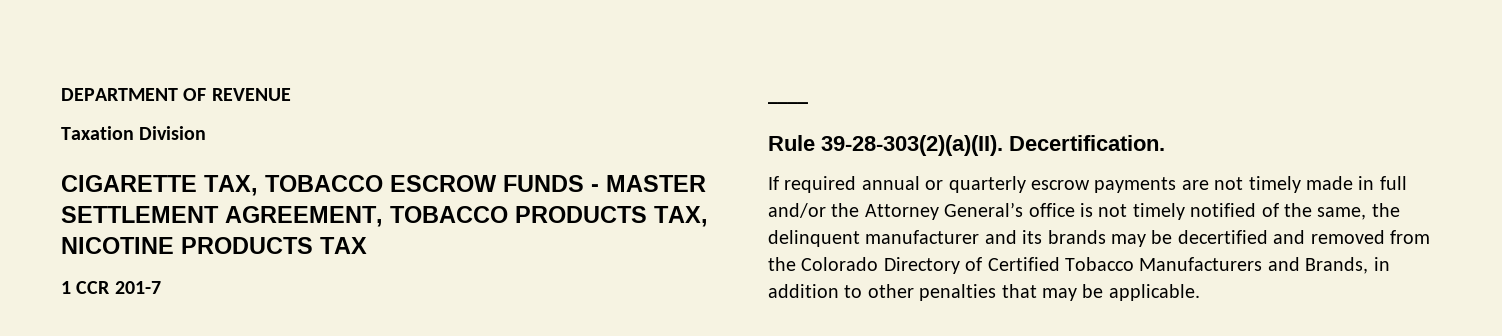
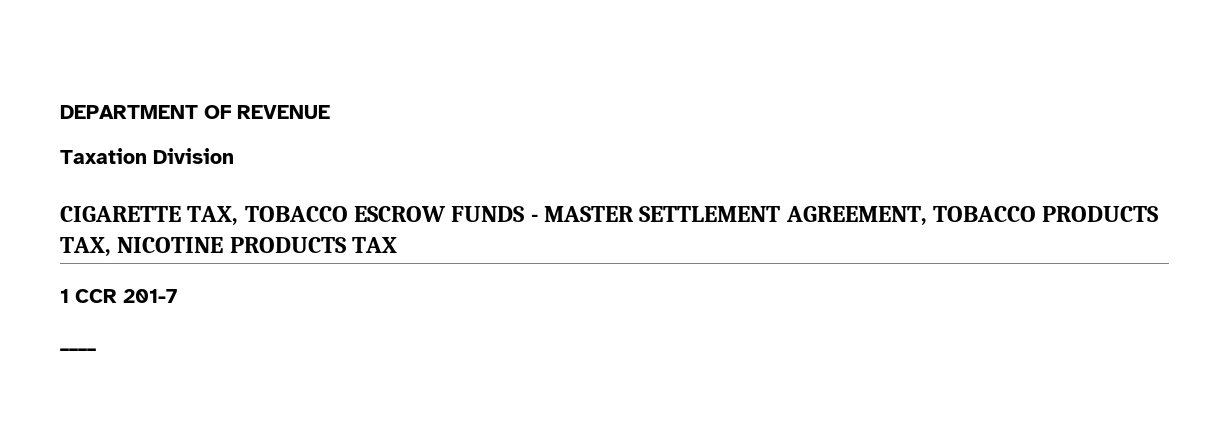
[768,135,1165,156] [768,176,1407,193] [768,202,1400,220] [768,230,1430,247] [768,257,1390,274] [768,284,1200,301] // Rule 39-28-303(2)(a)(II). Decertification. // If required annual or quarterly escrow payments are not timely made in full and/or the Attorney General’s office is not timely notified of the same, the delinquent manufacturer and its brands may be decertified and removed from the Colorado Directory of Certified Tobacco Manufacturers and Brands, in addition to other penalties that may be applicable. -> (96, 349) none

